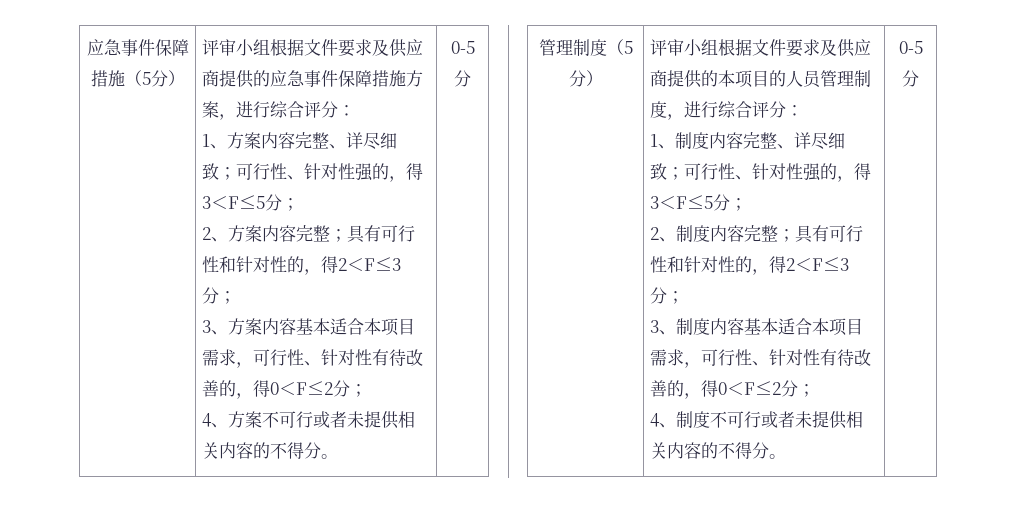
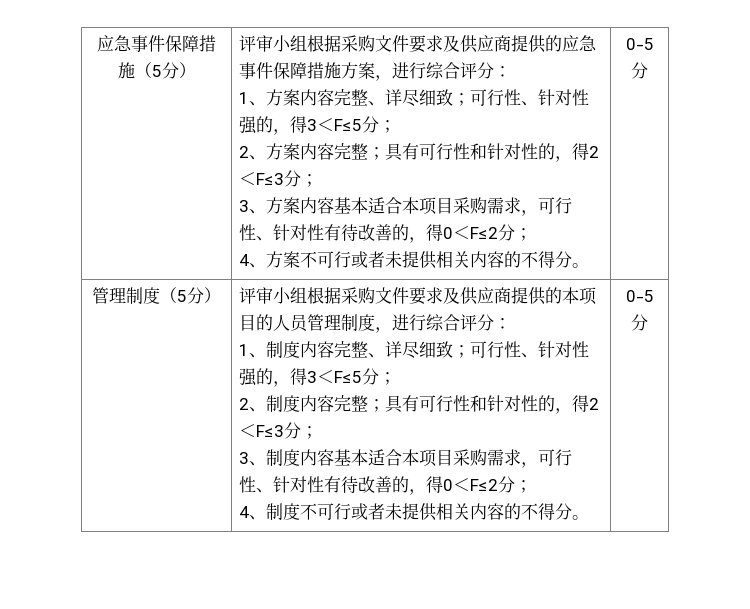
(304, 47) none -> [340,35,375,52] 采购
(415, 326) none -> [452,197,487,214] 采购
(752, 47) none -> [340,287,375,304] 采购
(863, 326) none -> [452,449,487,466] 采购

